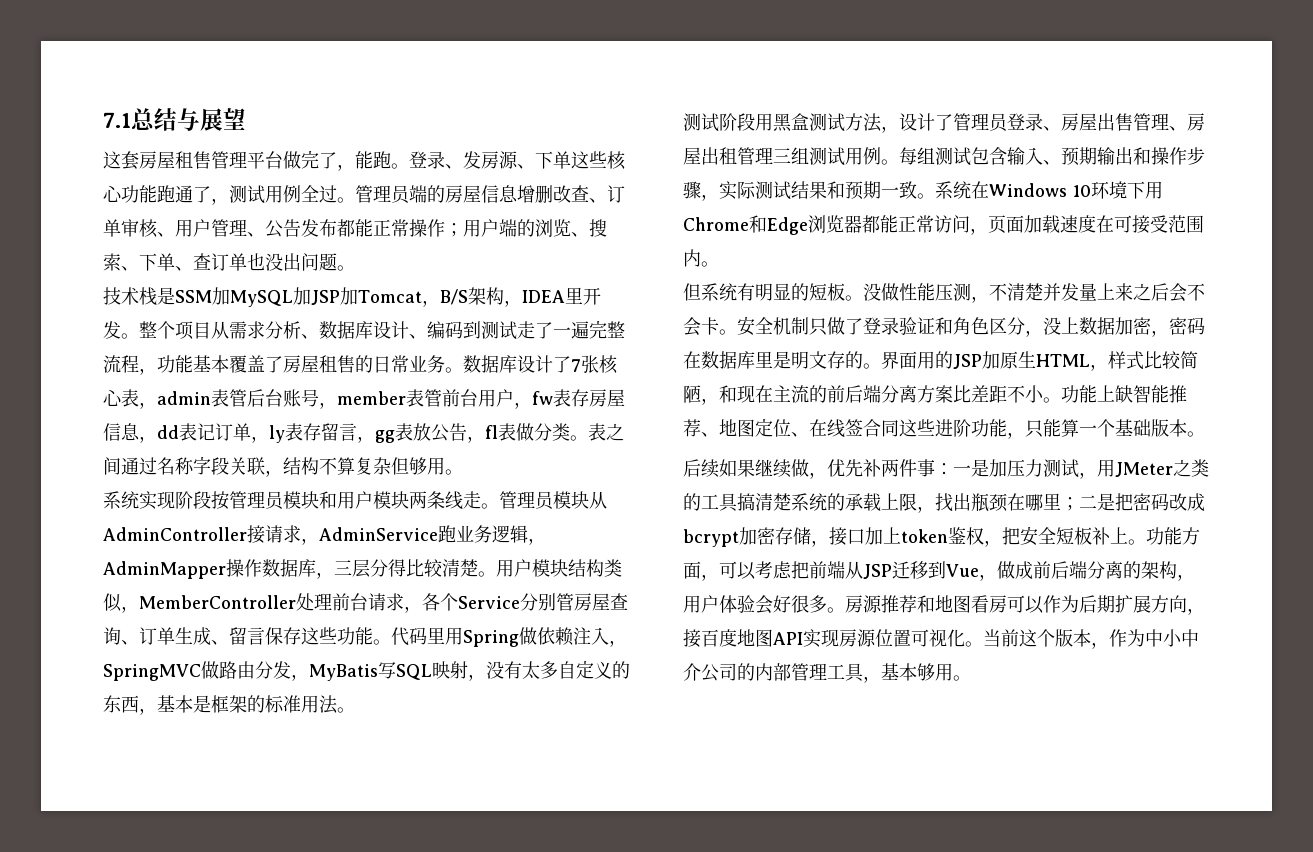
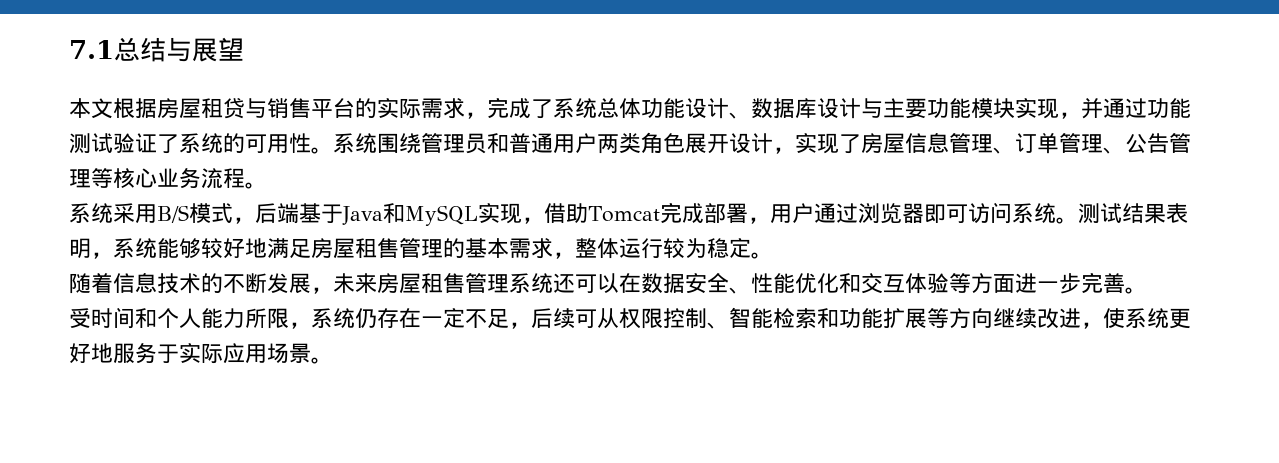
[103,150,626,171] [103,185,625,205] [103,219,607,238] [103,253,355,271] [103,287,601,307] [103,320,625,340] [103,355,618,375] [103,389,625,409] [103,423,624,443] [103,456,463,477] [103,491,607,510] [103,525,546,545] [103,559,622,579] [103,593,628,613] [103,627,627,647] [103,660,630,681] [103,695,355,715] [683,113,1205,133] [683,147,1205,166] [683,181,1163,201] [683,215,1204,235] [683,249,719,267] [683,283,1205,303] [683,316,1205,337] [683,351,1198,371] [683,385,1187,405] [683,418,1205,439] [683,459,1209,479] [683,493,1205,513] [683,526,1200,547] [683,561,1195,581] [683,595,1205,615] [683,629,1199,649] [683,663,953,683] 这套房屋租售管理平台做完了，能跑。登录、发房源、下单这些核心功能跑通了，测试用例全过。管理员端的房屋信息增删改查、订单审核、用户管理、公告发布都能正常操作；用户端的浏览、搜索、下单、查订单也没出问题。 // 技术栈是SSM加MySQL加JSP加Tomcat，B/S架构，IDEA里开发。整个项目从需求分析、数据库设计、编码到测试走了一遍完整流程，功能基本覆盖了房屋租售的日常业务。数据库设计了7张核心表，admin表管后台账号，member表管前台用户，fw表存房屋信息，dd表记订单，ly表存留言，gg表放公告，fl表做分类。表之间通过名称字段关联，结构不算复杂但够用。 // 系统实现阶段按管理员模块和用户模块两条线走。管理员模块从AdminController接请求，AdminService跑业务逻辑，AdminMapper操作数据库，三层分得比较清楚。用户模块结构类似，MemberController处理前台请求，各个Service分别管房屋查询、订单生成、留言保存这些功能。代码里用Spring做依赖注入，SpringMVC做路由分发，MyBatis写SQL映射，没有太多自定义的东西，基本是框架的标准用法。 // 测试阶段用黑盒测试方法，设计了管理员登录、房屋出售管理、房屋出租管理三组测试用例。每组测试包含输入、预期输出和操作步骤，实际测试结果和预期一致。系统在Windows 10环境下用Chrome和Edge浏览器都能正常访问，页面加载速度在可接受范围内。 // 但系统有明显的短板。没做性能压测，不清楚并发量上来之后会不会卡。安全机制只做了登录验证和角色区分，没上数据加密，密码在数据库里是明文存的。界面用的JSP加原生HTML，样式比较简陋，和现在主流的前后端分离方案比差距不小。功能上缺智能推荐、地图定位、在线签合同这些进阶功能，只能算一个基础版本。 // 后续如果继续做，优先补两件事：一是加压力测试，用JMeter之类的工具搞清楚系统的承载上限，找出瓶颈在哪里；二是把密码改成bcrypt加密存储，接口加上token鉴权，把安全短板补上。功能方面，可以考虑把前端从JSP迁移到Vue，做成前后端分离的架构，用户体验会好很多。房源推荐和地图看房可以作为后期扩展方向，接百度地图API实现房源位置可视化。当前这个版本，作为中小中介公司的内部管理工具，基本够用 -> [69,97,1191,119] [69,132,1191,154] [69,168,267,189] [69,202,1188,226] [69,238,773,259] [69,272,1147,294] [69,307,1191,329] [69,343,311,364] 本文根据房屋租贷与销售平台的实际需求，完成了系统总体功能设计、数据库设计与主要功能模块实现，并通过功能测试验证了系统的可用性。系统围绕管理员和普通用户两类角色展开设计，实现了房屋信息管理、订单管理、公告管理等核心业务流程。 // 系统采用B/S模式，后端基于Java和MySQL实现，借助Tomcat完成部署，用户通过浏览器即可访问系统。测试结果表明，系统能够较好地满足房屋租售管理的基本需求，整体运行较为稳定。 // 随着信息技术的不断发展，未来房屋租售管理系统还可以在数据安全、性能优化和交互体验等方面进一步完善。 // 受时间和个人能力所限，系统仍存在一定不足，后续可从权限控制、智能检索和功能扩展等方向继续改进，使系统更好地服务于实际应用场景

